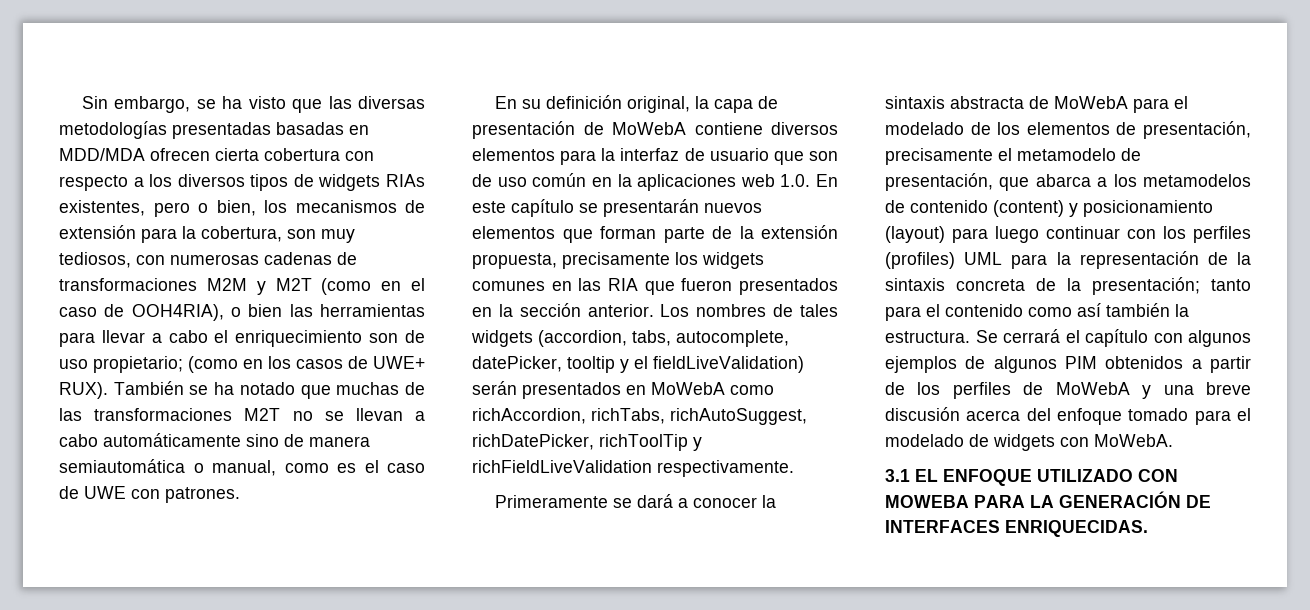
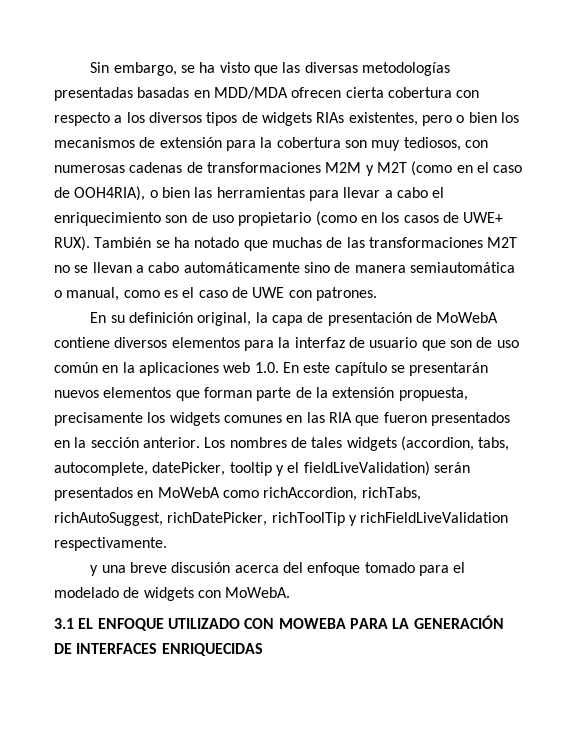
[216,200,256,216] bien, -> [468,112,497,123] bien
[201,226,282,242] cobertura, -> [276,137,341,148] cobertura
[93,356,183,373] propietario; -> [238,212,312,226] propietario
[494,494,776,508] [885,96,1188,113] [885,121,1251,139] [885,148,1141,165] [885,173,1251,191] [885,200,1213,217] [885,226,1251,243] [885,251,1251,269] [885,277,1251,295] [885,303,1189,321] [885,329,1251,347] [885,356,1251,373] [885,382,1130,399] Primeramente se dará a conocer la sintaxis abstracta de MoWebA para el modelado de los elementos de presentación, precisamente el metamodelo de presentación, que abarca a los metamodelos de contenido (content) y posicionamiento (layout) para luego continuar con los perfiles (profiles) UML para la representación de la sintaxis concreta de la presentación; tanto para el contenido como así también la estructura. Se cerrará el capítulo con algunos ejemplos de algunos PIM obtenidos a partir de los perfiles de MoWebA -> (167, 544) none
[1005,520,1148,537] ENRIQUECIDAS. -> [161,643,263,656] ENRIQUECIDAS

